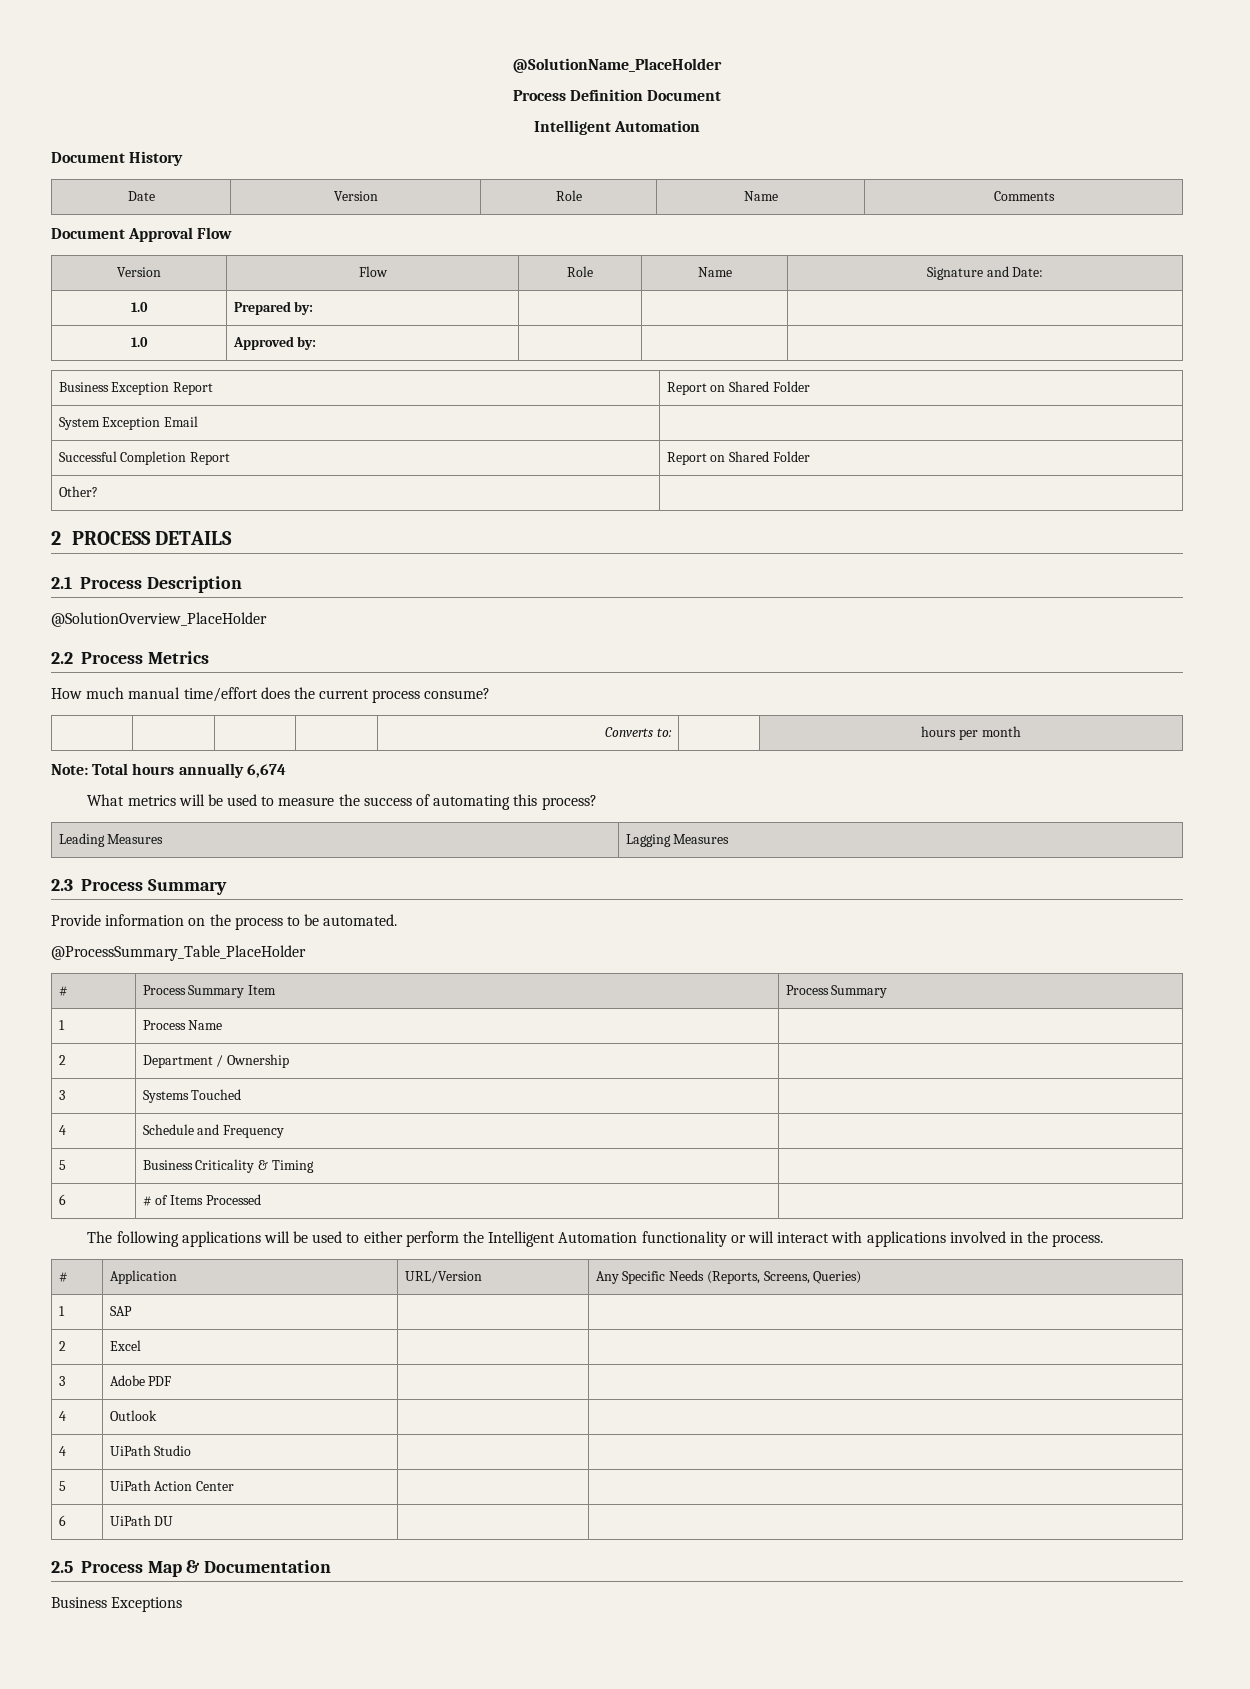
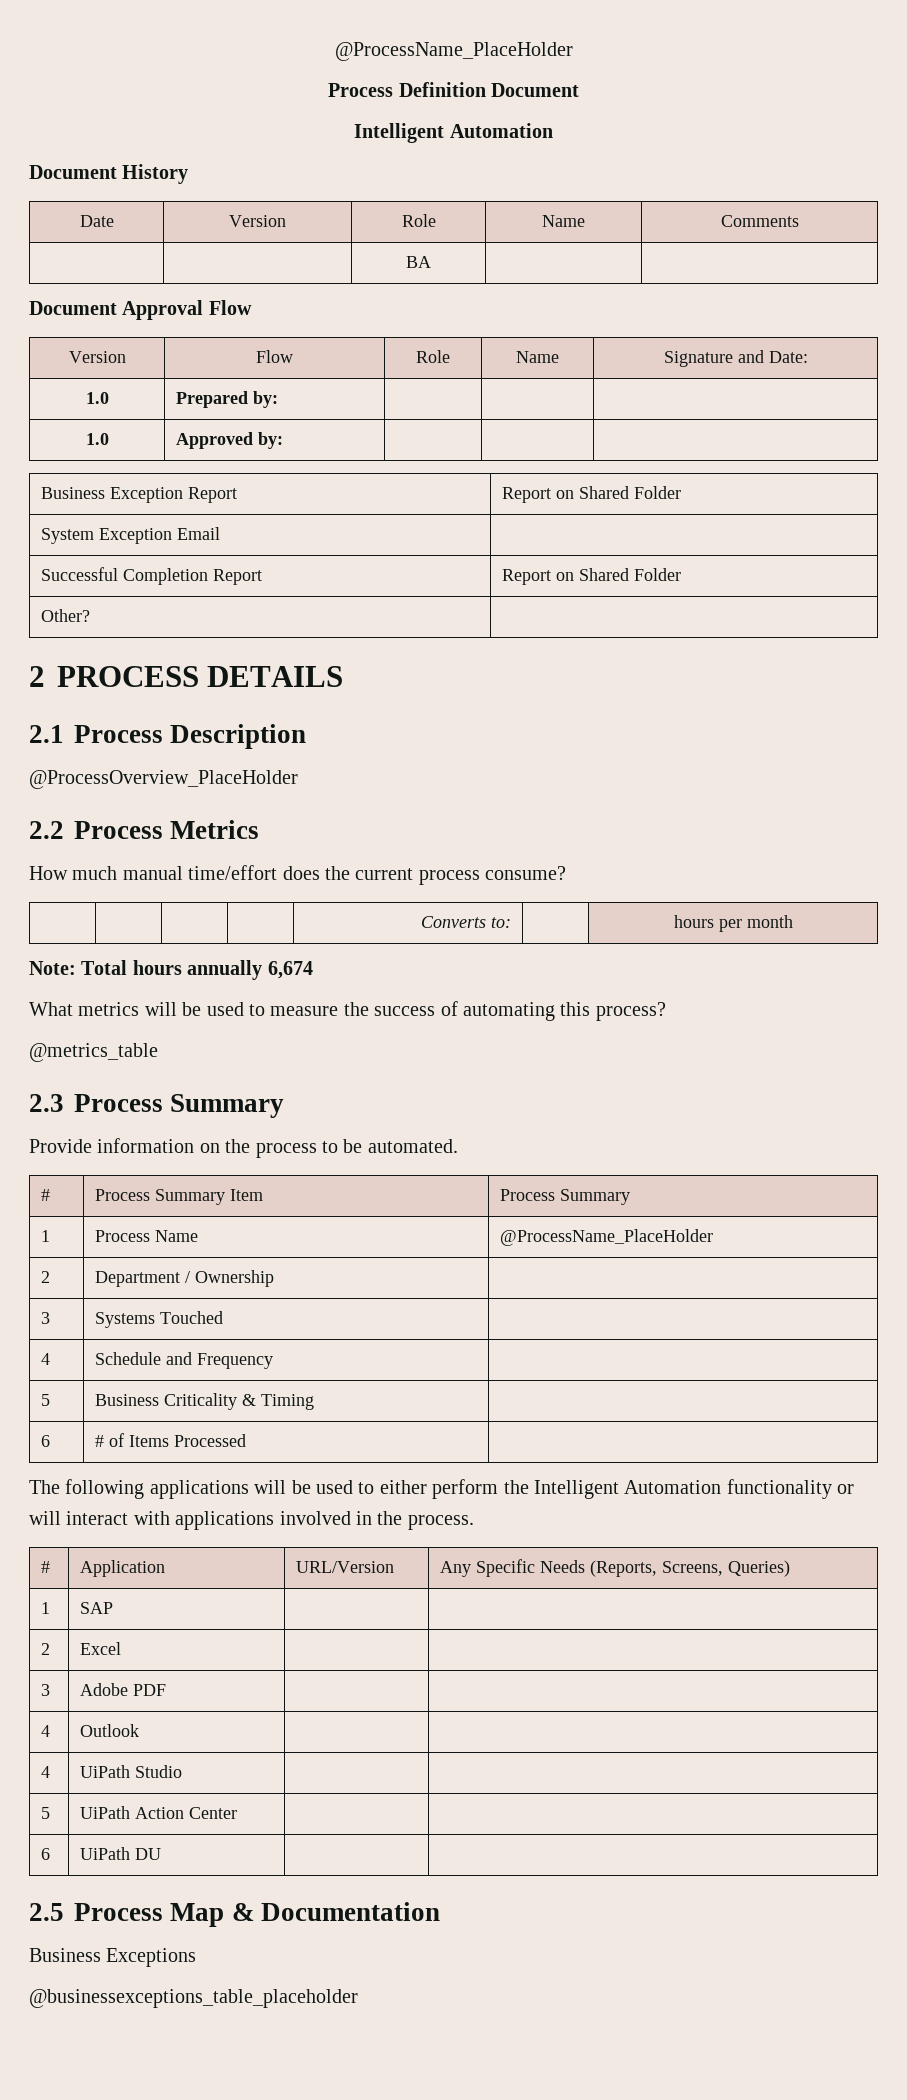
[513,58,722,73] @SolutionName_PlaceHolder -> [334,42,573,61] @ProcessName_PlaceHolder
(1055, 196) none -> [406,256,431,268] // | | BA | |
[51,612,267,627] @SolutionOverview_PlaceHolder -> [29,770,298,789] @ProcessOverview_PlaceHolder
[58,833,164,847] [625,834,730,847] // Leading Measures | Lagging Measures -> [29,1043,158,1062] // @metrics_table
[51,945,306,961] // @ProcessSummary_Table_PlaceHolder -> (458, 1146) none
(223, 1025) none -> [499,1229,713,1246] @ProcessName_PlaceHolder
(183, 1604) none -> [29,1989,358,2008] // @businessexceptions_table_placeholder

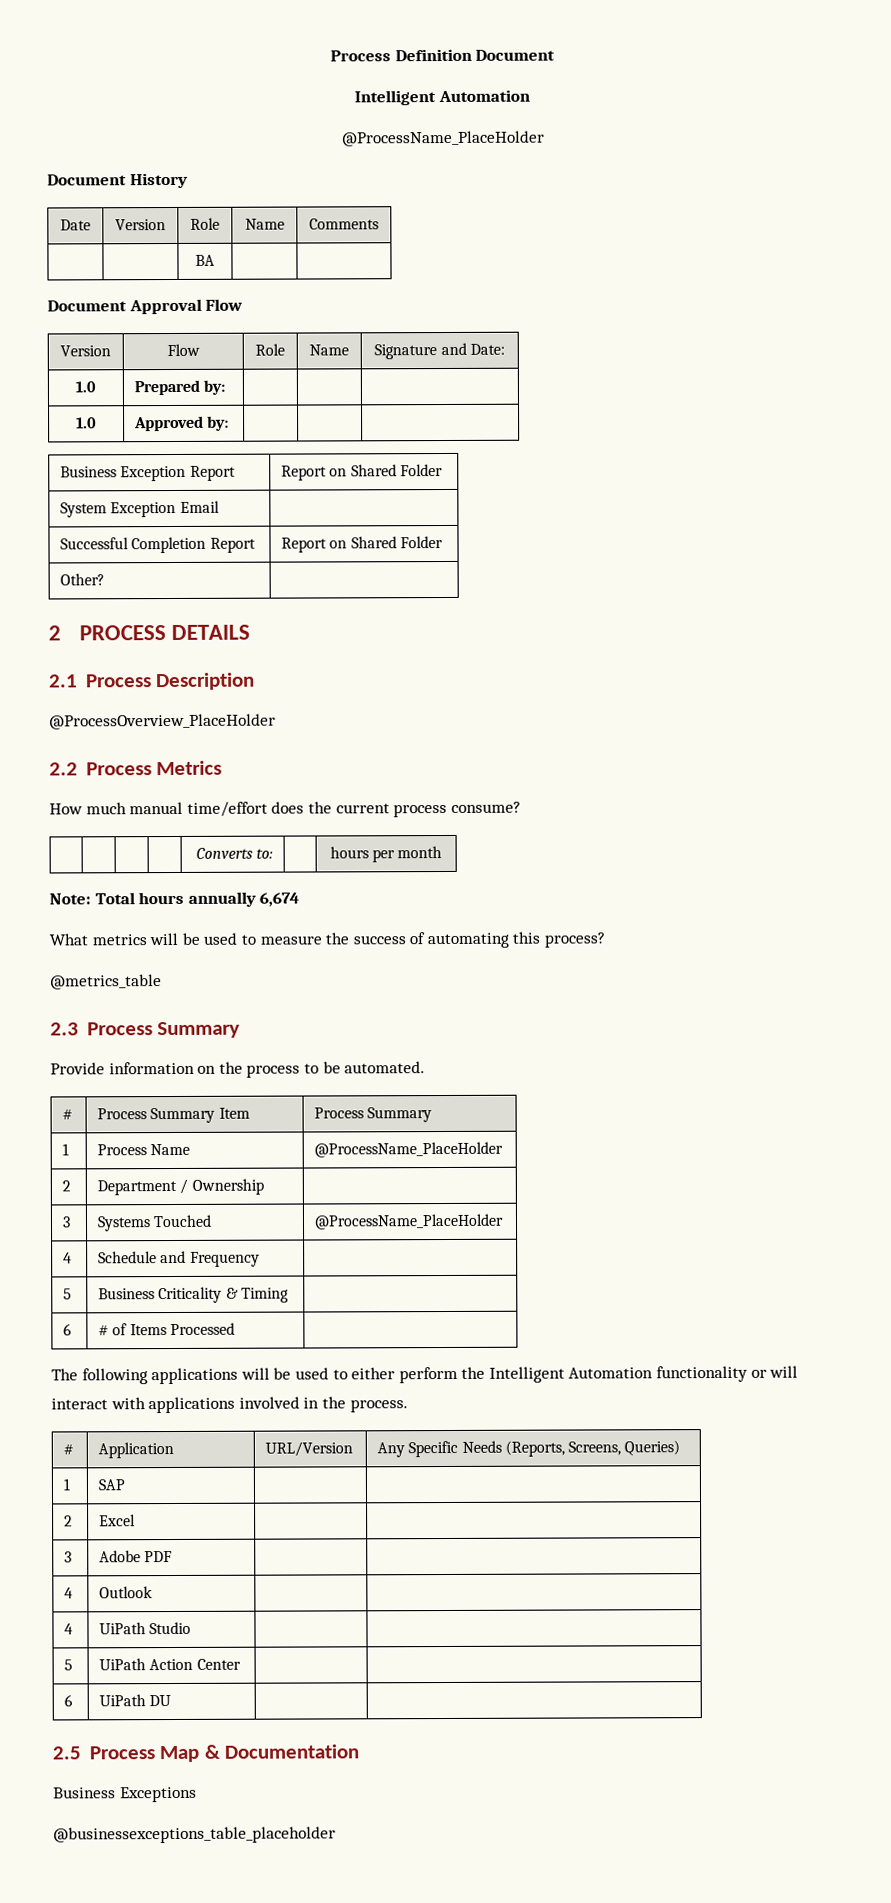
[334,42,573,61] @ProcessName_PlaceHolder // -> (329, 56) none
(553, 130) none -> [340,130,545,147] // @ProcessName_PlaceHolder
(223, 1317) none -> [314,1213,505,1230] @ProcessName_PlaceHolder

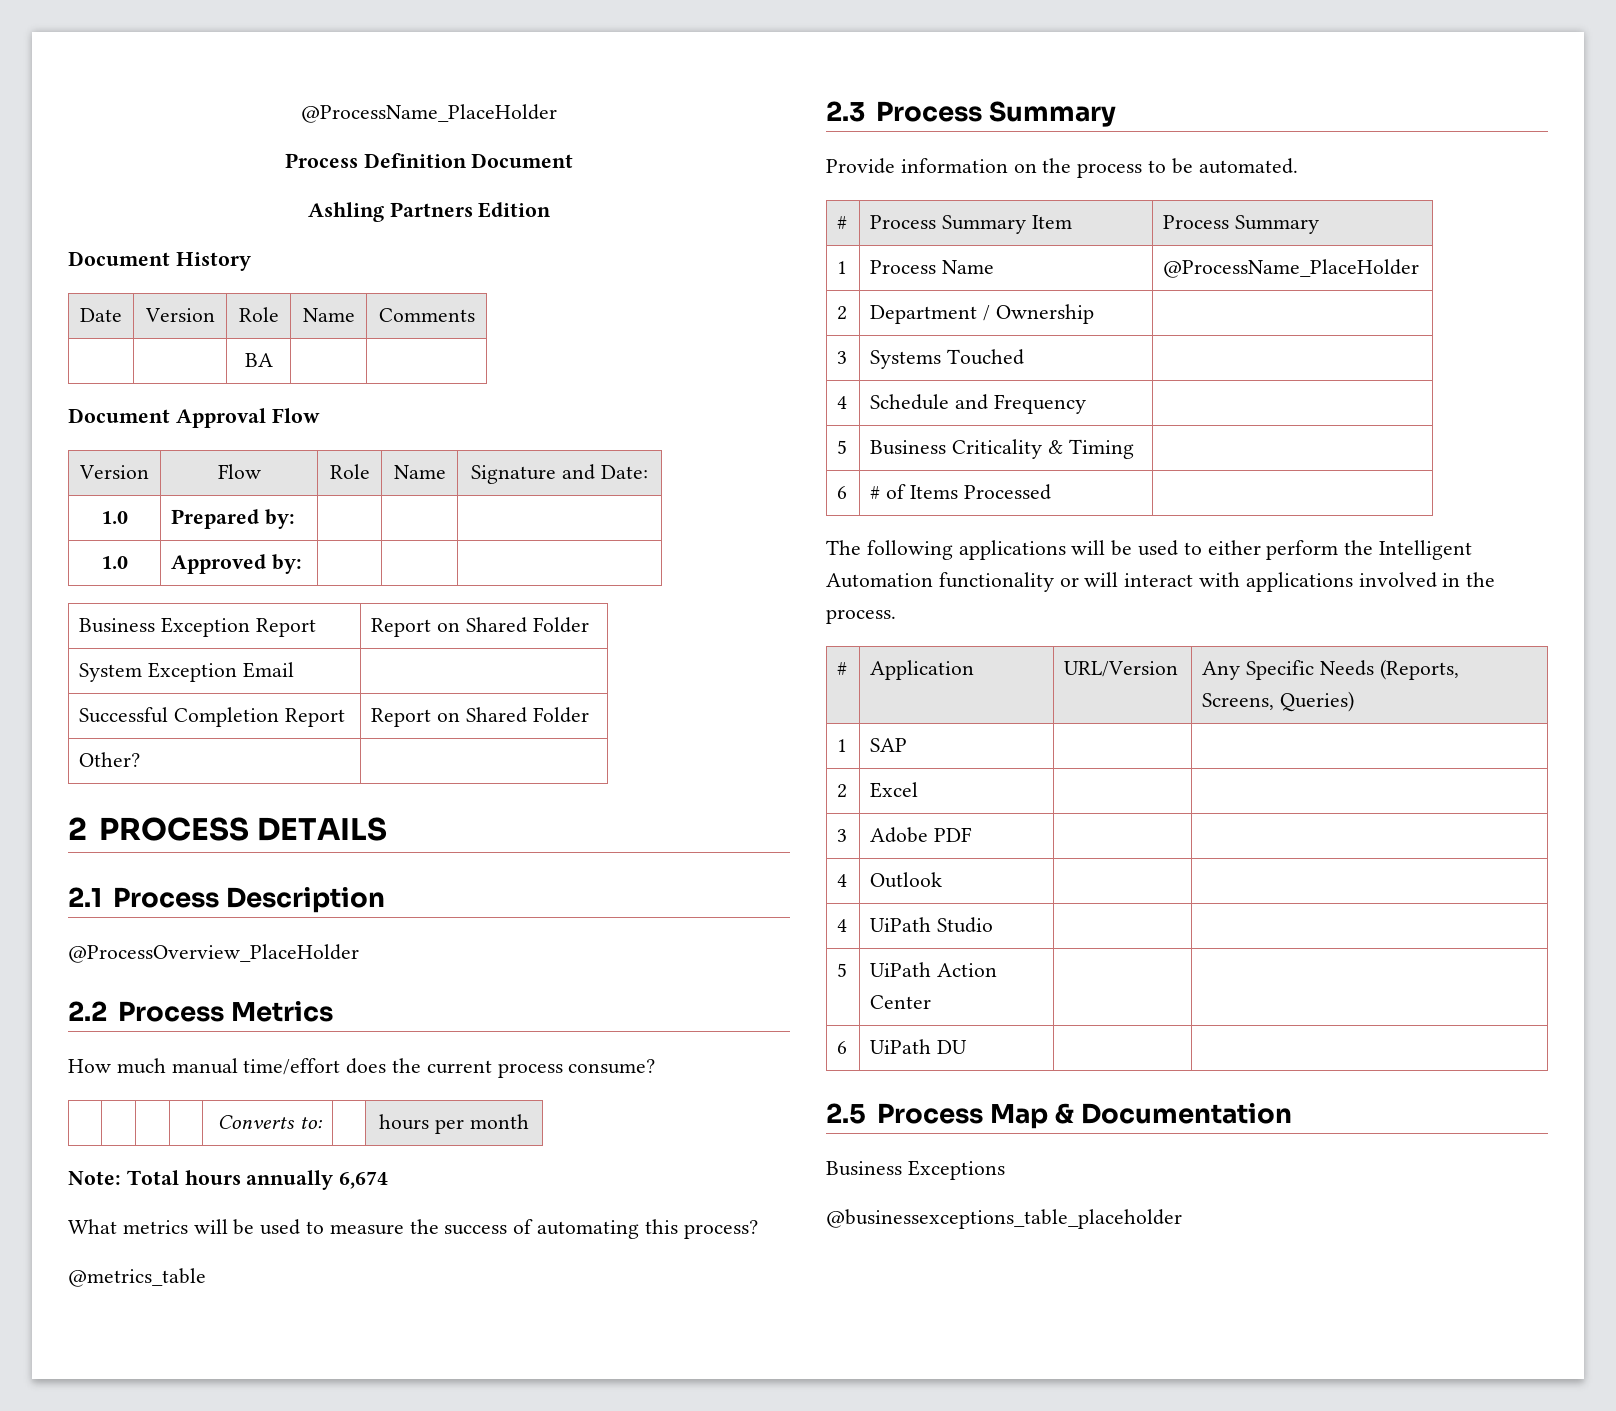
(329, 56) none -> [301,104,557,123] @ProcessName_PlaceHolder //
[354,89,530,106] [340,130,545,147] Intelligent Automation // @ProcessName_PlaceHolder -> [307,202,552,222] Ashling Partners Edition
[314,1213,505,1230] @ProcessName_PlaceHolder -> (1025, 357) none

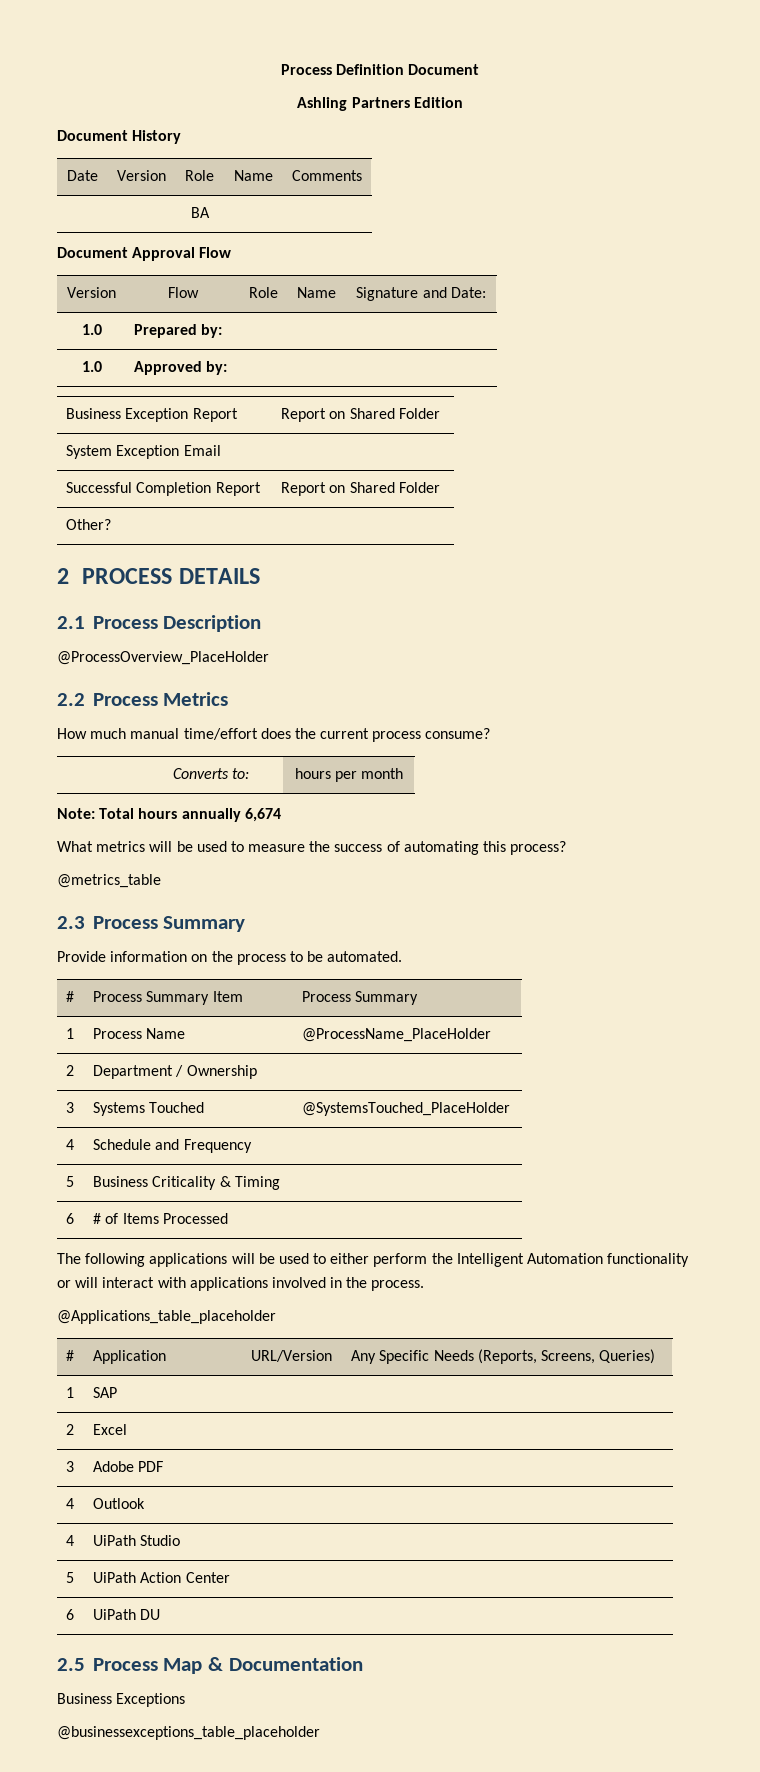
[301,104,557,123] @ProcessName_PlaceHolder // -> (280, 69) none
(1025, 357) none -> [302,1102,511,1116] @SystemsTouched_PlaceHolder
(896, 616) none -> [57,1310,276,1324] // @Applications_table_placeholder

